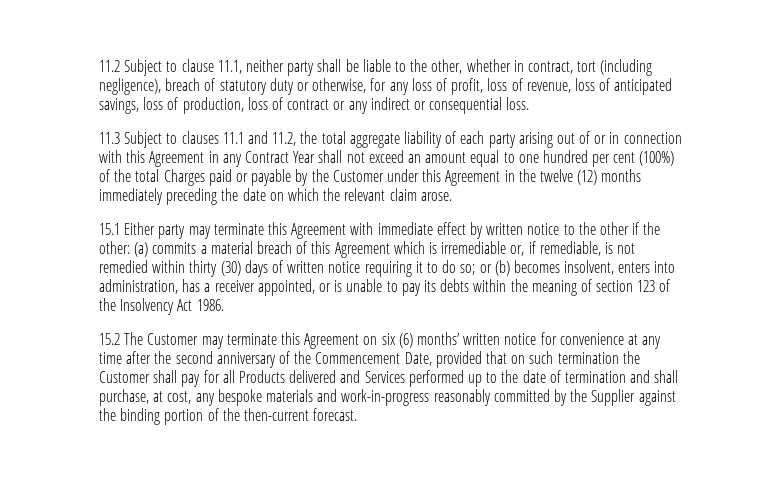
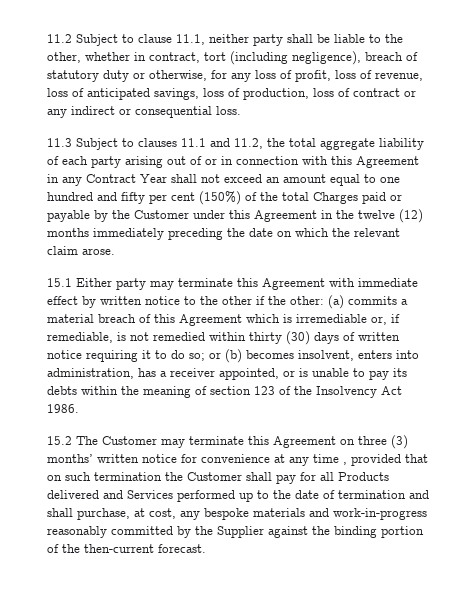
(588, 156) none -> [97,192,146,204] and fifty
[639,151,675,166] (100%) -> [199,191,242,205] (150%)
[381,333,413,348] six (6) -> [358,435,409,449] three (3)
[126,351,432,368] after the second anniversary of the Commencement Date, -> [343,462,348,465] ,

